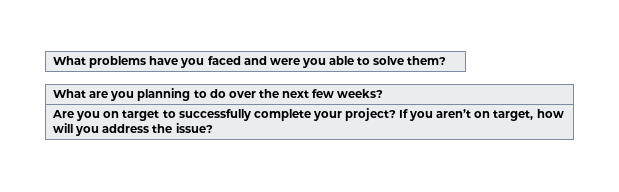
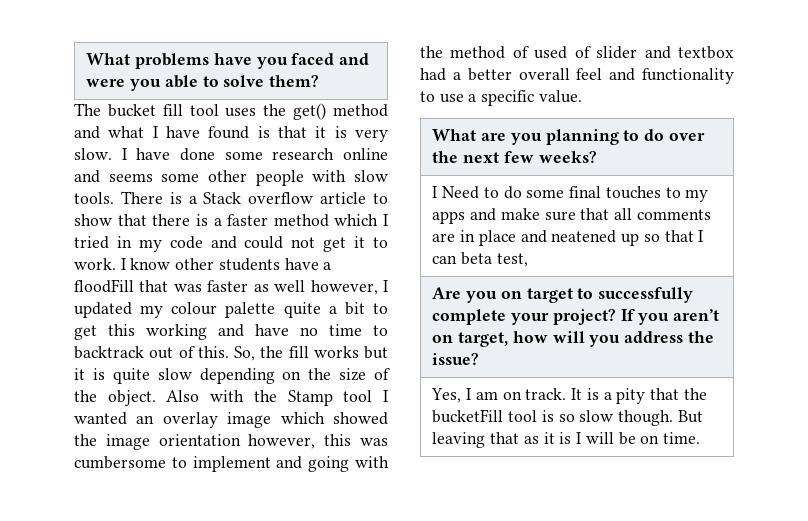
(447, 60) none -> [74,103,388,120] [74,126,388,142] [74,148,388,161] [74,170,388,186] [74,191,388,204] [74,214,388,227] [74,236,388,252] [74,258,332,271] [74,279,389,295] [74,302,388,318] [74,324,388,340] [74,346,388,361] [74,368,390,384] [74,390,389,406] [74,412,388,428] [74,434,389,450] [74,456,390,472] [420,46,734,59] [420,68,734,84] [420,90,582,106] // The bucket fill tool uses the get() method and what I have found is that it is very slow. I have done some research online and seems some other people with slow tools. There is a Stack overflow article to show that there is a faster method which I tried in my code and could not get it to work. I know other students have a floodFill that was faster as well however, I updated my colour palette quite a bit to get this working and have no time to backtrack out of this. So, the fill works but it is quite slow depending on the size of the object. Also with the Stamp tool I wanted an overlay image which showed the image orientation however, this was cumbersome to implement and going with the method of used of slider and textbox had a better overall feel and functionality to use a specific value.
(384, 93) none -> [432,186,709,202] [432,208,711,224] [432,230,704,246] [432,252,528,267] // I Need to do some final touches to my apps and make sure that all comments are in place and neatened up so that I can beta test,
(213, 128) none -> [431,388,707,404] [432,409,703,426] [432,432,700,448] // Yes, I am on track. It is a pity that the bucketFill tool is so slow though. But leaving that as it is I will be on time.

